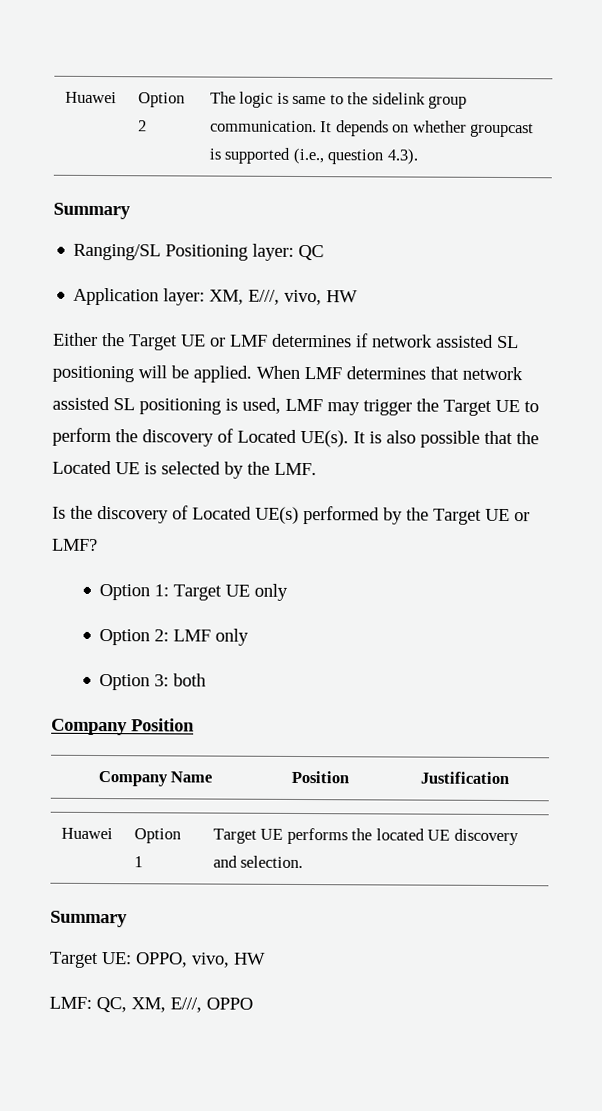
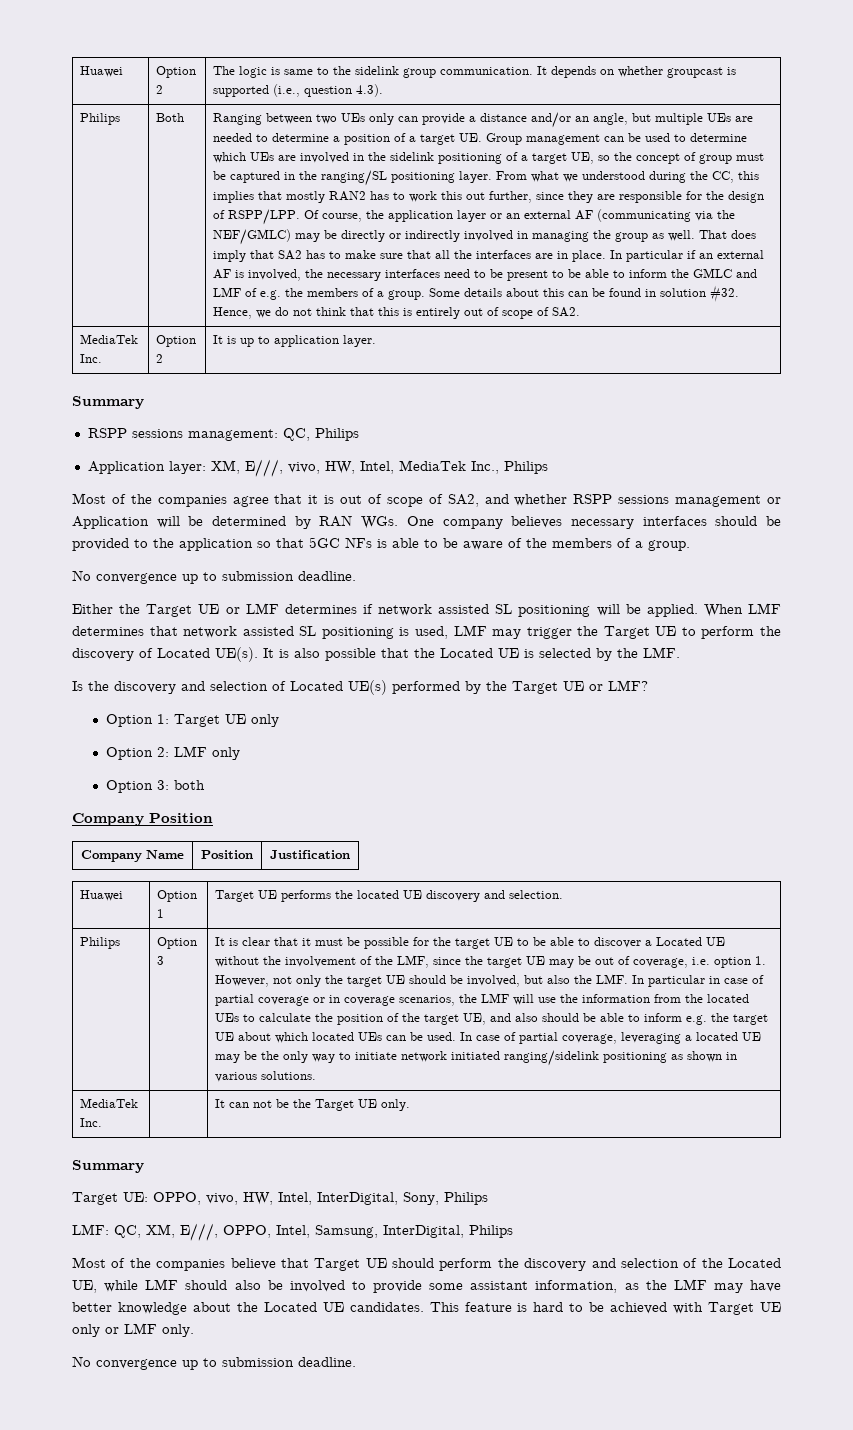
[53,202,131,220] [73,243,325,261] // Summary // Ranging/SL Positioning layer: QC -> [80,113,121,125] [156,113,185,122] [213,112,754,128] [213,133,748,145] [213,152,765,164] [213,170,760,186] [213,191,765,203] [213,209,736,225] [213,229,757,245] [213,250,765,262] [213,268,758,281] [213,285,740,302] [213,307,581,319] [80,334,139,344] [80,354,103,363] [156,335,197,347] [156,354,164,363] [213,335,377,347] [72,396,144,409] [87,428,359,441] // Philips | Both | Ranging between two UEs only can provide a distance and/or an angle, but multiple UEs are needed to determine a position of a target UE. Group management can be used to determine which UEs are involved in the sidelink positioning of a target UE, so the concept of group must be captured in the ranging/SL positioning layer. From what we understood during the CC, this implies that mostly RAN2 has to work this out further, since they are responsible for the design of RSPP/LPP. Of course, the application layer or an external AF (communicating via the NEF/GMLC) may be directly or indirectly involved in managing the group as well. That does imply that SA2 has to make sure that all the interfaces are in place. In particular if an external AF is involved, the necessary interfaces need to be present to be able to inform the GMLC and LMF of e.g. the members of a group. Some details about this can be found in solution #32. Hence, we do not think that this is entirely out of scope of SA2. // MediaTek Inc. | Option 2 | It is up to application layer. // Summary // RSPP sessions management: QC, Philips
[326,290,359,303] HW -> [324,460,548,474] [72,493,782,507] [72,515,782,529] [72,537,690,551] [72,570,356,584] HW, Intel, MediaTek Inc., Philips // Most of the companies agree that it is out of scope of SA2, and whether RSPP sessions management or Application will be determined by RAN WGs. One company believes necessary interfaces should be provided to the application so that 5GC NFs is able to be aware of the members of a group. // No convergence up to submission deadline.
(169, 515) none -> [181,681,268,691] and selection
(304, 862) none -> [80,937,121,949] [157,937,198,949] [157,956,165,965] [215,937,726,949] [215,955,767,968] [215,974,765,987] [215,993,750,1006] [215,1013,769,1025] [215,1032,762,1044] [215,1050,738,1066] [215,1071,317,1082] [80,1098,139,1108] [80,1118,103,1127] [215,1099,411,1111] // Philips | Option 3 | It is clear that it must be possible for the target UE to be able to discover a Located UE without the involvement of the LMF, since the target UE may be out of coverage, i.e. option 1. However, not only the target UE should be involved, but also the LMF. In particular in case of partial coverage or in coverage scenarios, the LMF will use the information from the located UEs to calculate the position of the target UE, and also should be able to inform e.g. the target UE about which located UEs can be used. In case of partial coverage, leveraging a located UE may be the only way to initiate network initiated ranging/sidelink positioning as shown in various solutions. // MediaTek Inc. | | It can not be the Target UE only.
[233,952,266,965] HW -> [243,1192,488,1205] HW, Intel, InterDigital, Sony, Philips
[206,997,253,1010] OPPO -> [223,1225,513,1238] [72,1257,781,1271] [72,1279,781,1293] [72,1302,781,1315] [72,1323,194,1337] [72,1356,356,1370] OPPO, Intel, Samsung, InterDigital, Philips // Most of the companies believe that Target UE should perform the discovery and selection of the Located UE, while LMF should also be involved to provide some assistant information, as the LMF may have better knowledge about the Located UE candidates. This feature is hard to be achieved with Target UE only or LMF only. // No convergence up to submission deadline.

